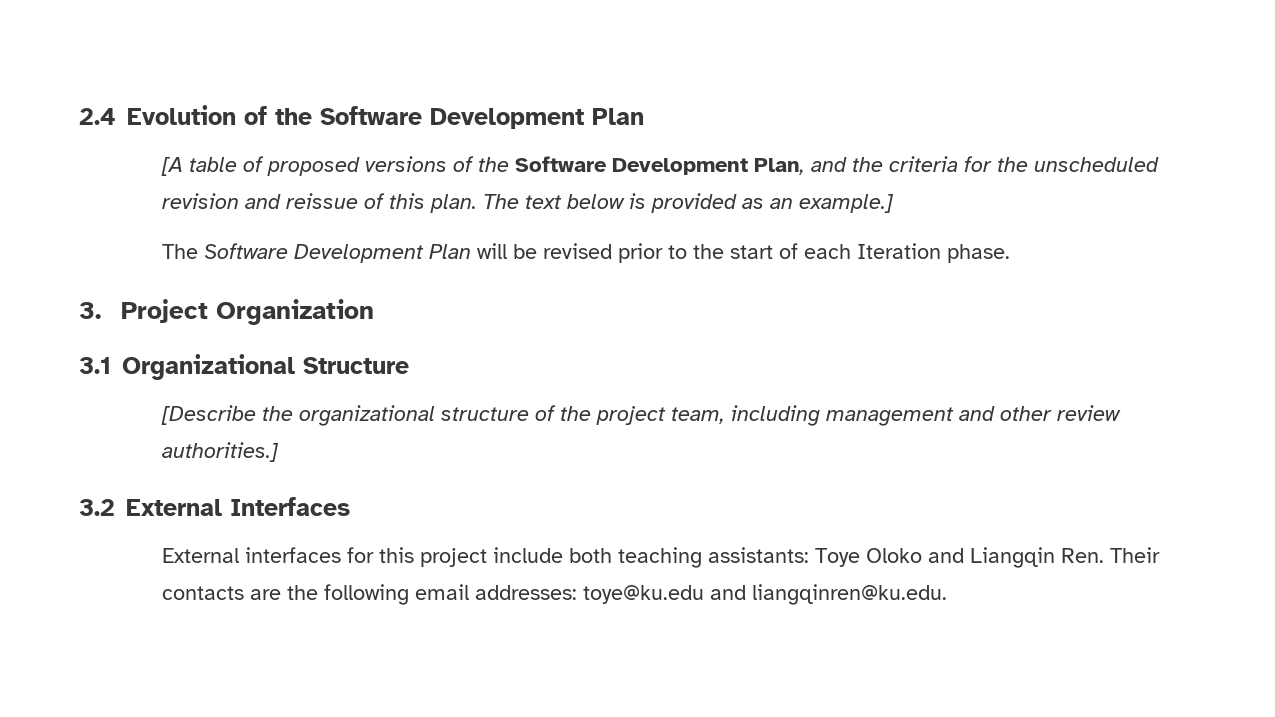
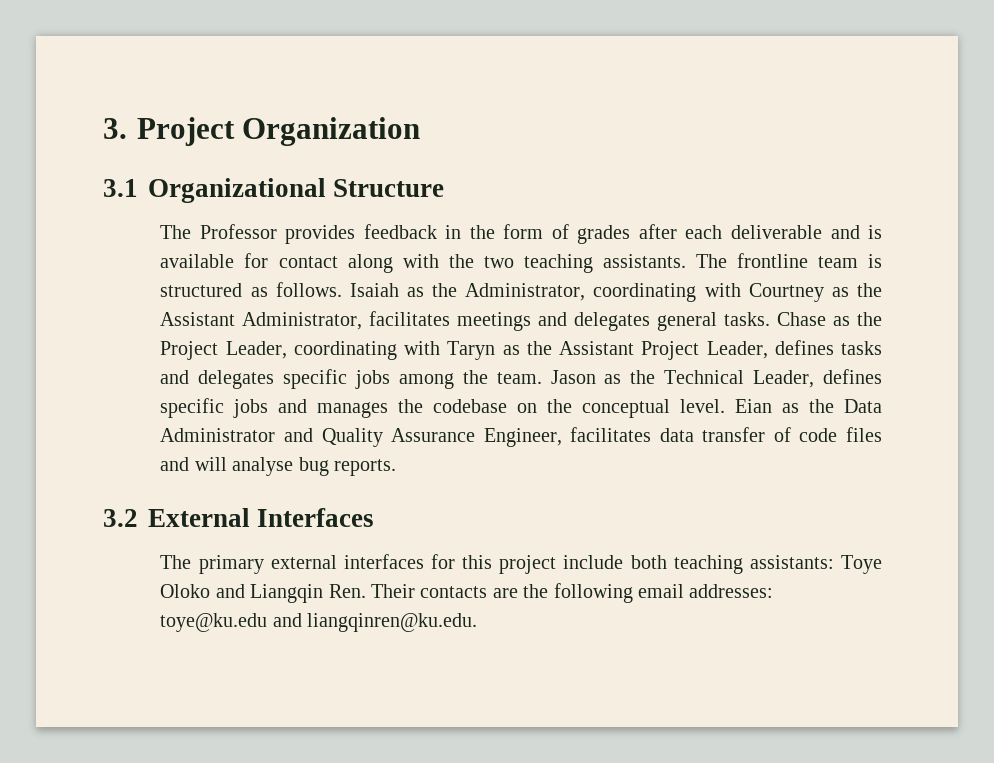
[79,105,644,129] [161,156,1160,176] [162,193,895,213] [162,243,1011,263] 2.4 Evolution of the Software Development Plan // [A table of proposed versions of the Software Development Plan, and the criteria for the unscheduled revision and reissue of this plan. The text below is provided as an example.] // The Software Development Plan will be revised prior to the start of each Iteration phase. // -> (103, 128) none
[161,405,1122,426] [162,442,280,462] [Describe the organizational structure of the project team, including management and other review authorities.] -> [160,224,883,244] [160,253,882,273] [160,282,882,302] [160,311,883,331] [160,340,882,360] [160,369,882,389] [160,398,883,418] [160,427,882,447] [160,457,397,476] The Professor provides feedback in the form of grades after each deliverable and is available for contact along with the two teaching assistants. The frontline team is structured as follows. Isaiah as the Administrator, coordinating with Courtney as the Assistant Administrator, facilitates meetings and delegates general tasks. Chase as the Project Leader, coordinating with Taryn as the Assistant Project Leader, defines tasks and delegates specific jobs among the team. Jason as the Technical Leader, defines specific jobs and manages the codebase on the conceptual level. Eian as the Data Administrator and Quality Assurance Engineer, facilitates data transfer of code files and will analyse bug reports.
[162,548,240,563] External -> [160,555,337,574] The primary external

